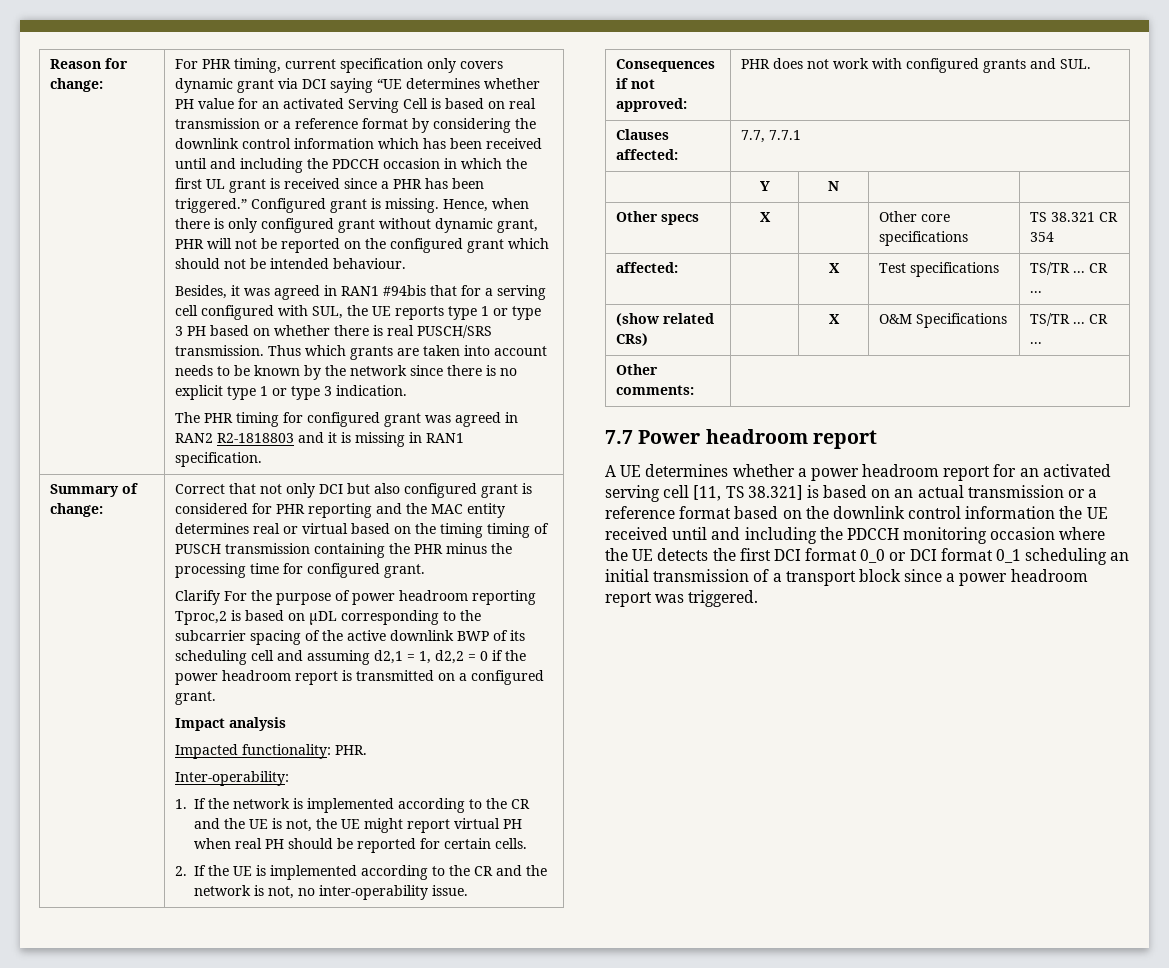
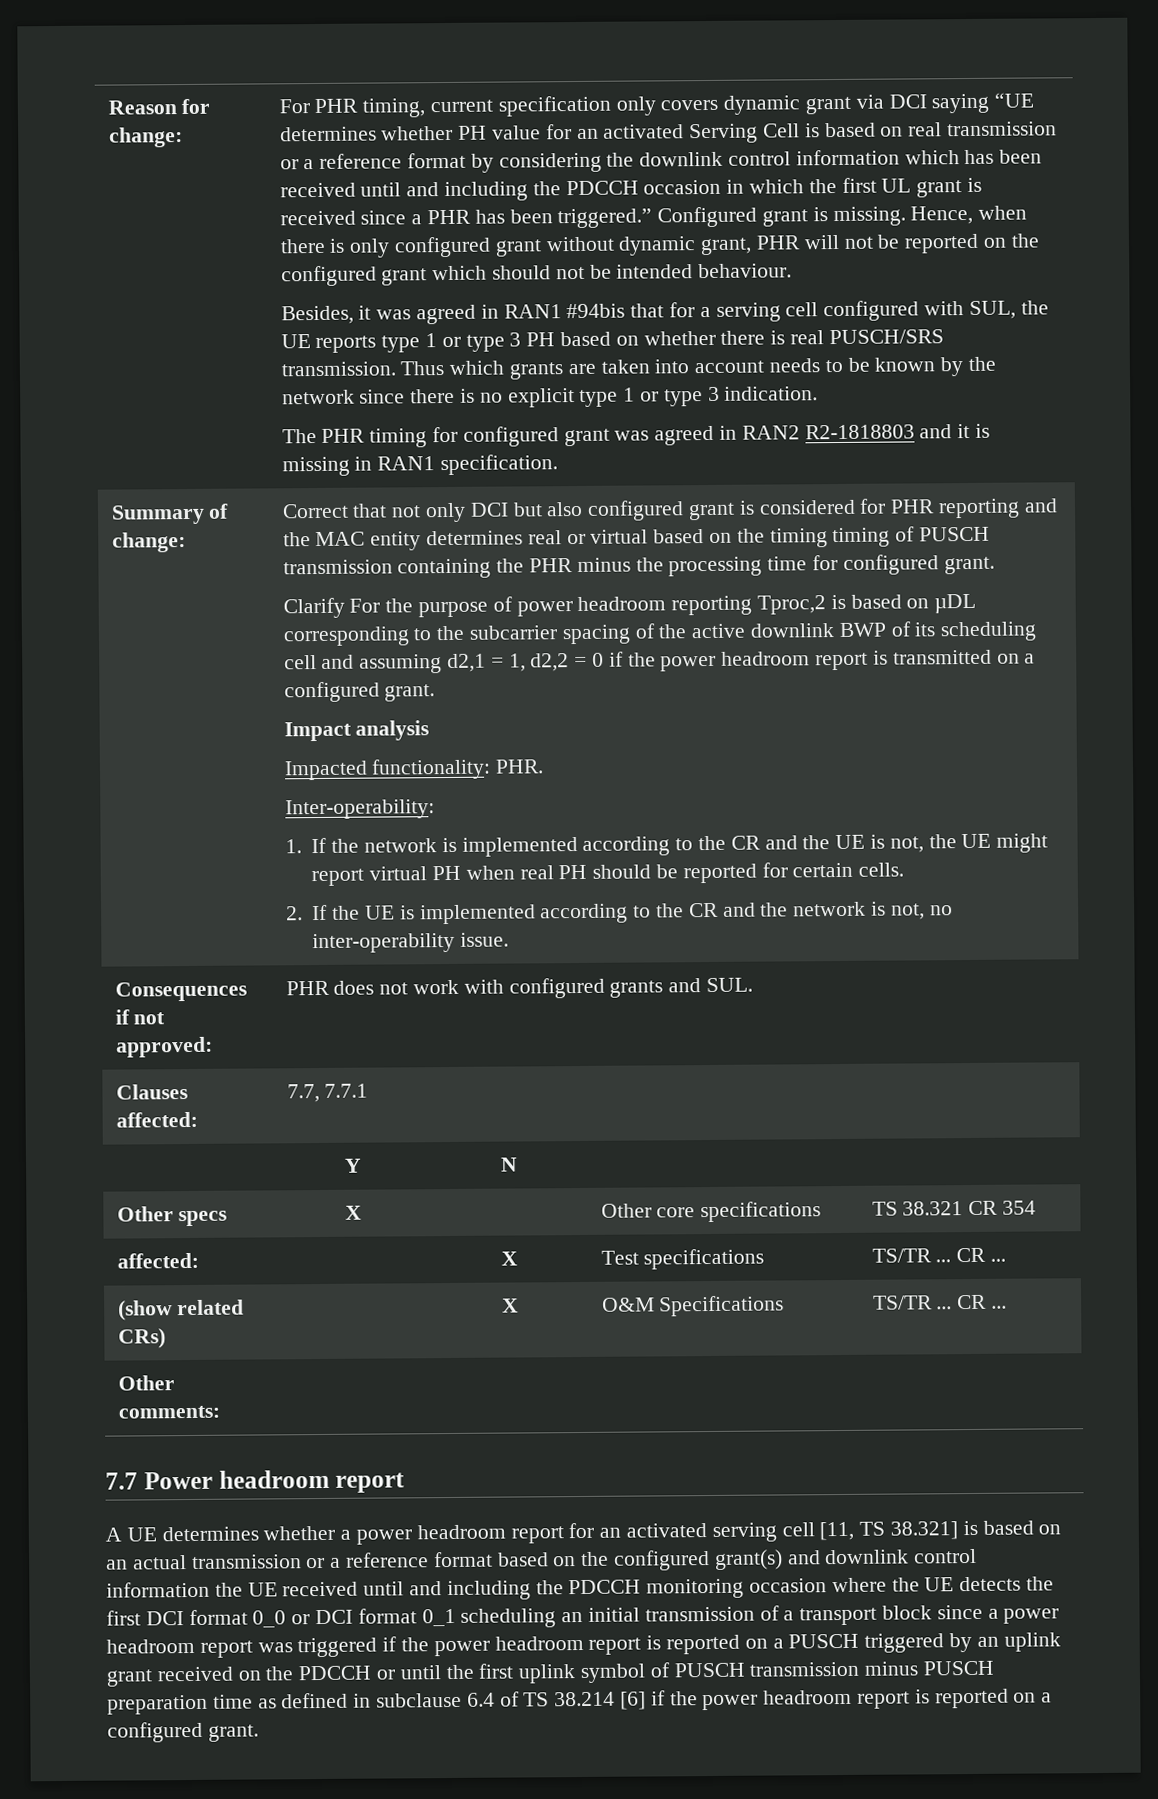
(829, 512) none -> [614,1549,821,1571] configured grant(s) and
[688,590,759,607] triggered. -> [297,1632,1061,1658] [106,1660,995,1687] [107,1688,1053,1715] [107,1721,259,1743] triggered if the power headroom report is reported on a PUSCH triggered by an uplink grant received on the PDCCH or until the first uplink symbol of PUSCH transmission minus PUSCH preparation time as defined in subclause 6.4 of TS 38.214 [6] if the power headroom report is reported on a configured grant.

